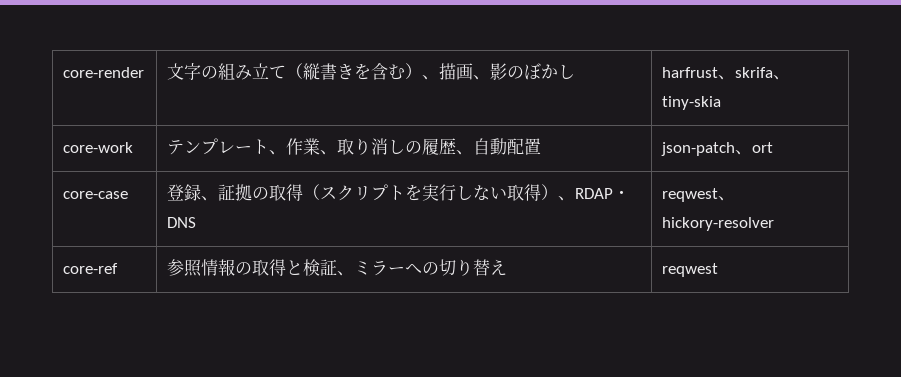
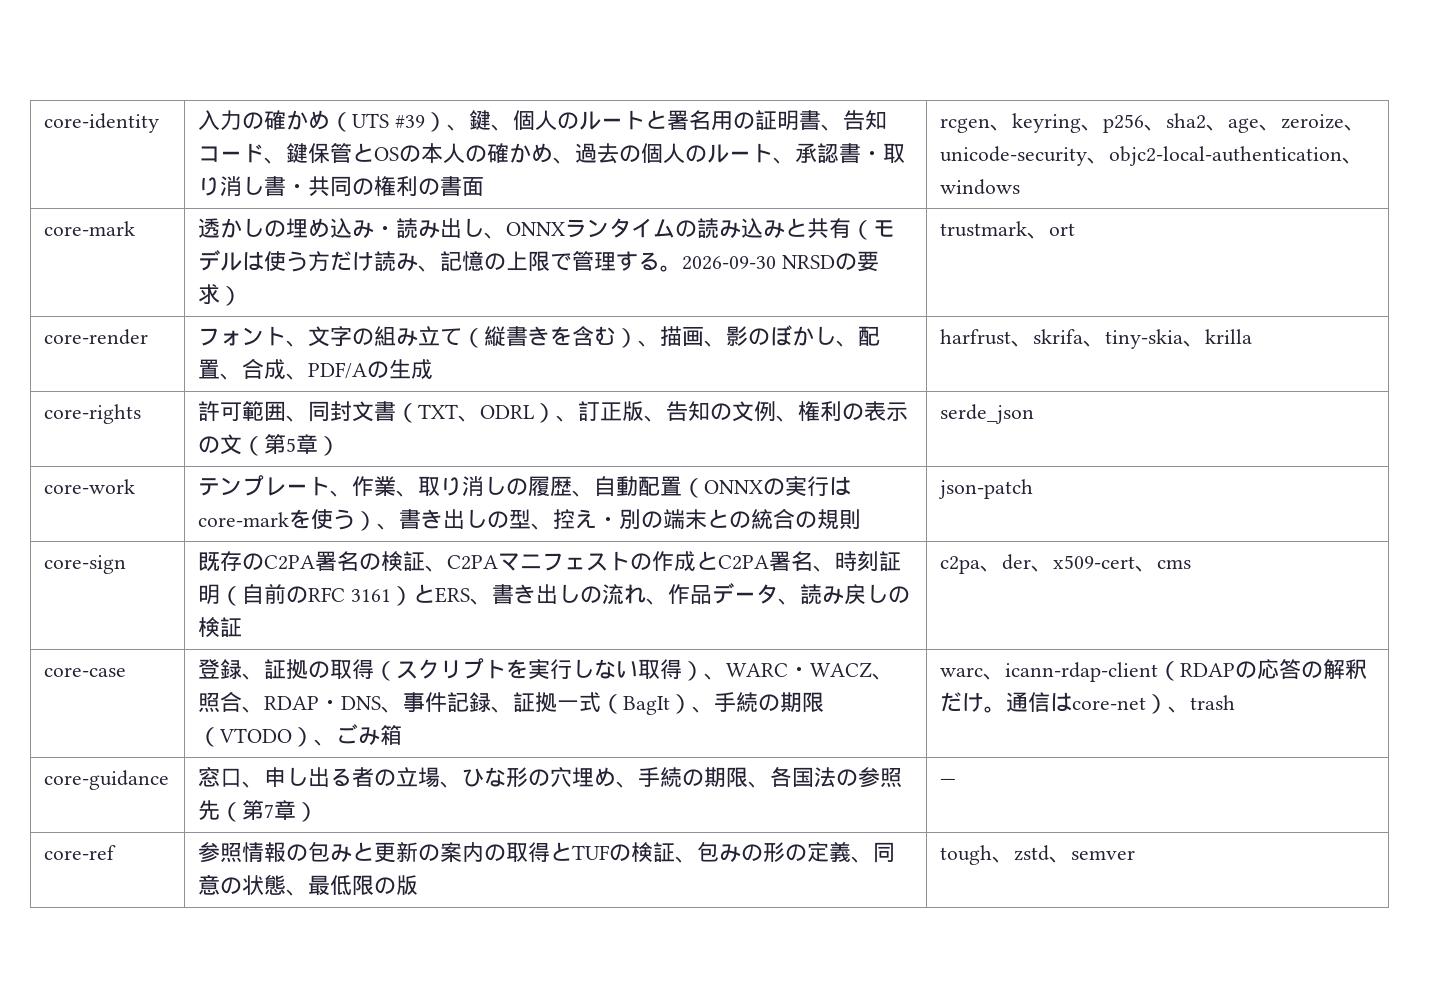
(63, 72) none -> [44,113,160,133] [198,110,888,132] [198,143,906,164] [198,176,485,197] [940,113,1367,133] [940,146,1365,166] [940,179,1021,195] [44,221,136,236] [198,218,896,240] [198,250,880,272] [198,284,243,306] [940,221,1076,239] core-identity | 入力の確かめ（UTS #39）、鍵、個人のルートと署名用の証明書、告知コード、鍵保管とOSの本人の確かめ、過去の個人のルート、承認書・取り消し書・共同の権利の書面 | rcgen、keyring、p256、sha2、age、zeroize、unicode-security、objc2-local-authentication、windows // core-mark | 透かしの埋め込み・読み出し、ONNXランタイムの読み込みと共有（モデルは使う方だけ読み、記憶の上限で管理する。2026-09-30 NRSDの要求） | trustmark、ort //
(145, 72) none -> [198,326,309,347] フォント、
[662,67,791,80] [662,96,722,110] | harfrust、skrifa、tiny-skia -> [836,326,881,347] [198,358,434,380] [940,329,1253,349] [44,404,142,424] [198,401,909,423] [198,434,341,456] [940,404,1035,424] 、配置、合成、PDF/Aの生成 | harfrust、skrifa、tiny-skia、krilla // core-rights | 許可範囲、同封文書（TXT、ODRL）、訂正版、告知の文例、権利の表示の文（第5章） | serde_json
[661,142,774,156] | json-patch、ort -> [682,476,852,498] [198,508,862,531] [938,479,1034,499] [44,555,127,574] [198,551,902,572] [198,583,911,606] [198,617,243,637] [940,554,1192,574] （ONNXの実行はcore-markを使う）、書き出しの型、控え・別の端末との統合の規則 | json-patch // core-sign | 既存のC2PA署名の検証、C2PAマニフェストの作成とC2PA署名、時刻証明（自前のRFC 3161）とERS、書き出しの流れ、作品データ、読み戻しの検証 | c2pa、der、x509-cert、cms
[575,188,631,199] [167,217,197,228] [662,188,736,202] [662,217,775,231] [63,263,119,274] [167,259,508,277] [662,263,719,277] RDAP・DNS | reqwest、hickory-resolver // core-ref | 参照情報の取得と検証、ミラーへの切り替え | reqwest -> [726,662,895,680] [198,691,825,715] [198,724,403,747] [940,659,1368,682] [940,692,1236,714] [44,770,170,790] [198,766,903,788] [198,800,319,822] [940,778,957,785] [44,845,117,860] [198,841,896,863] [198,874,419,896] [940,845,1136,865] WARC・WACZ、照合、RDAP・DNS、事件記録、証拠一式（BagIt）、手続の期限（VTODO）、ごみ箱 | warc、icann-rdap-client（RDAPの応答の解釈だけ。通信はcore-net）、trash // core-guidance | 窓口、申し出る者の立場、ひな形の穴埋め、手続の期限、各国法の参照先（第7章） | — // core-ref | 参照情報の包みと更新の案内の取得とTUFの検証、包みの形の定義、同意の状態、最低限の版 | tough、zstd、semver

